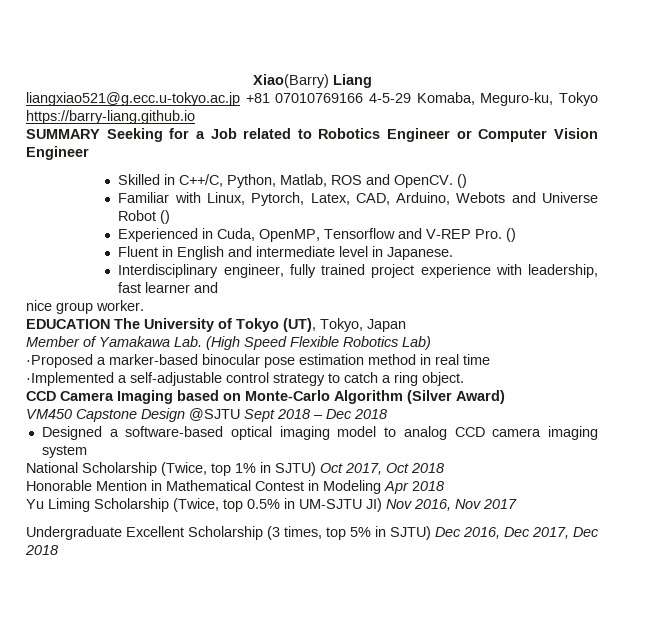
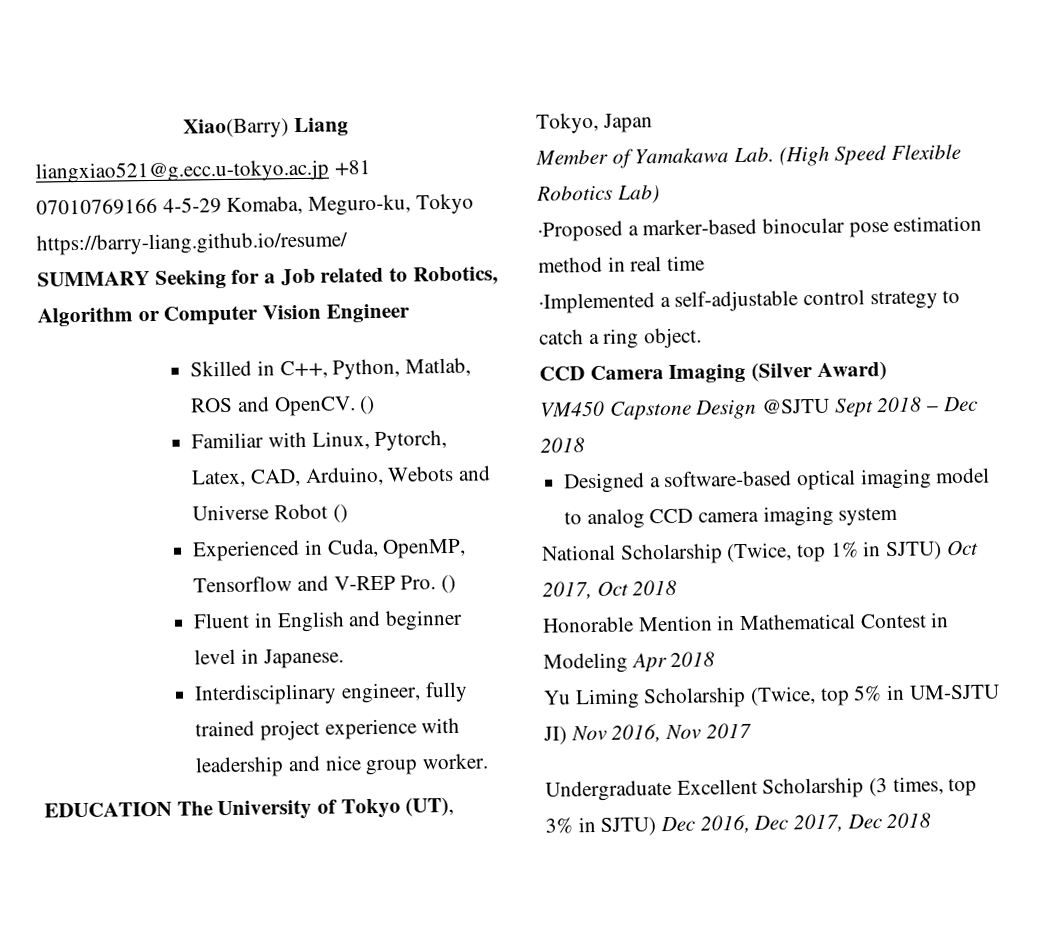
[26,110,195,124] https://barry-liang.github.io -> [36,231,348,256] https://barry-liang.github.io/resume/
[318,128,451,142] Robotics Engineer -> [412,266,498,286] [37,307,133,327] Robotics, Algorithm
[179,174,224,187] C++/C, -> [279,360,328,379] C++,
[256,246,336,257] intermediate -> [385,609,464,631] beginner
[527,264,598,278] [118,282,219,293] leadership, fast learner and // -> [195,755,322,778] leadership and
[177,390,403,404] based on Monte-Carlo Algorithm -> (747, 373) none
[247,499,280,509] 0.5% -> [853,685,883,702] 5%
[350,527,371,537] 5% -> [545,817,573,834] 3%

